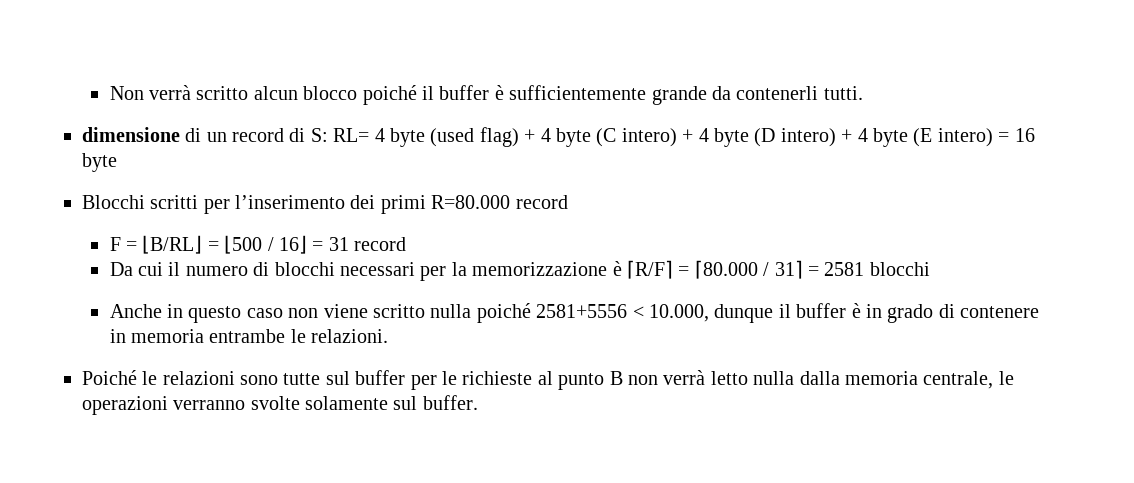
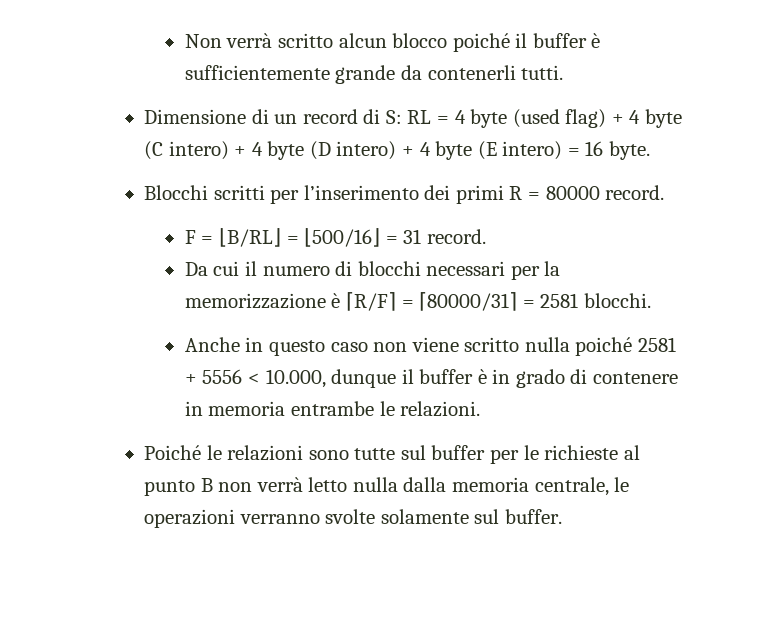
[81,127,180,142] dimensione -> [144,109,247,124] Dimensione
[333,128,370,142] RL= -> [407,110,449,124] RL =
[81,153,117,172] byte -> [608,141,650,160] byte.
[431,195,568,209] R=80.000 record -> [509,185,665,200] R = 80000 record.
[224,235,307,254] ⌊500 / 16⌋ -> [304,228,381,247] ⌊500/16⌋
[354,237,407,251] record -> [426,229,486,244] record.
[694,260,803,279] ⌈80.000 / 31⌉ -> [419,292,518,311] ⌈80000/31⌉
[869,262,930,276] blocchi -> [583,293,651,308] blocchi.
[536,304,628,318] 2581+5556 -> [637,337,676,352] [184,369,243,384] 2581 + 5556

